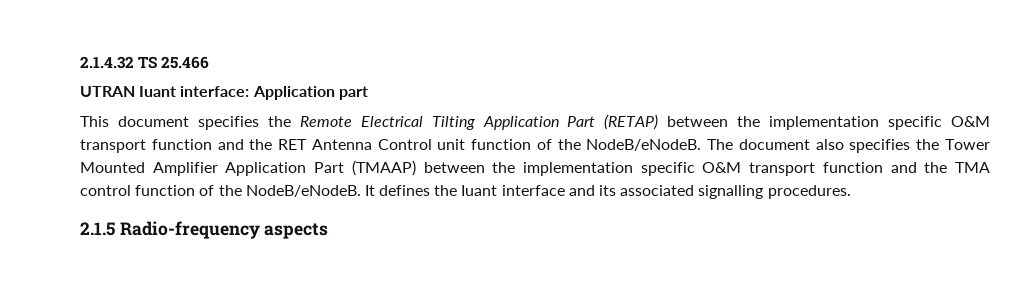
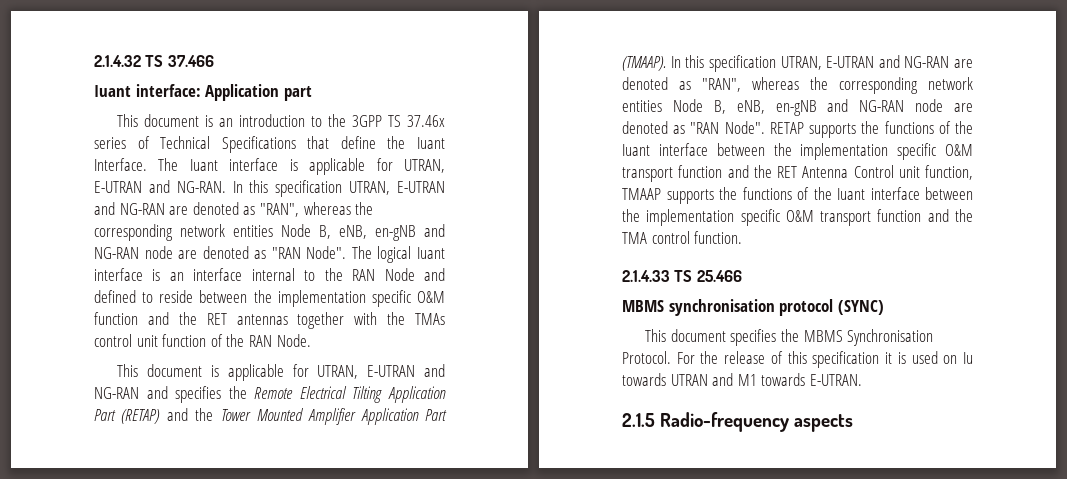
[161,56,210,69] [80,86,135,97] 25.466 // UTRAN -> [167,55,214,67] 37.466 //
(189, 121) none -> [205,114,445,127] [94,136,445,153] [94,158,445,175] [94,180,445,197] [94,202,374,217] [94,224,445,241] [94,246,445,263] [94,268,446,281] [94,290,446,307] [94,312,445,329] [94,334,311,347] [117,364,445,381] [94,386,168,399] is an introduction to the 3GPP TS 37.46x series of Technical Specifications that define the Iuant Interface. The Iuant interface is applicable for UTRAN, E-UTRAN and NG-RAN. In this specification UTRAN, E-UTRAN and NG-RAN are denoted as "RAN", whereas the corresponding network entities Node B, eNB, en-gNB and NG-RAN node are denoted as "RAN Node". The logical Iuant interface is an interface internal to the RAN Node and defined to reside between the implementation specific O&M function and the RET antennas together with the TMAs control unit function of the RAN Node. // This document is applicable for UTRAN, E-UTRAN and NG-RAN and
(659, 122) none -> [166,408,447,425] [622,55,973,72] [622,77,973,94] [622,99,973,116] [622,121,973,138] [622,143,708,156] and the Tower Mounted Amplifier Application Part (TMAAP). In this specification UTRAN, E-UTRAN and NG-RAN are denoted as "RAN", whereas the corresponding network entities Node B, eNB, en-gNB and NG-RAN node are denoted as "RAN Node". RETAP supports the functions of the Iuant interface
[471,139,990,153] [80,160,416,176] function of the NodeB/eNodeB. The document also specifies the Tower Mounted Amplifier Application Part (TMAAP) -> [925,165,973,180] [622,187,920,204] function, TMAAP supports the functions of the Iuant interface
[135,185,851,199] function of the NodeB/eNodeB. It defines the Iuant interface and its associated signalling procedures. -> [694,231,743,244] [622,270,742,282] [622,299,884,316] [645,329,934,346] [622,351,973,368] [622,373,862,386] function. // 2.1.4.33 TS 25.466 // MBMS synchronisation protocol (SYNC) // This document specifies the MBMS Synchronisation Protocol. For the release of this specification it is used on Iu towards UTRAN and M1 towards E-UTRAN.

